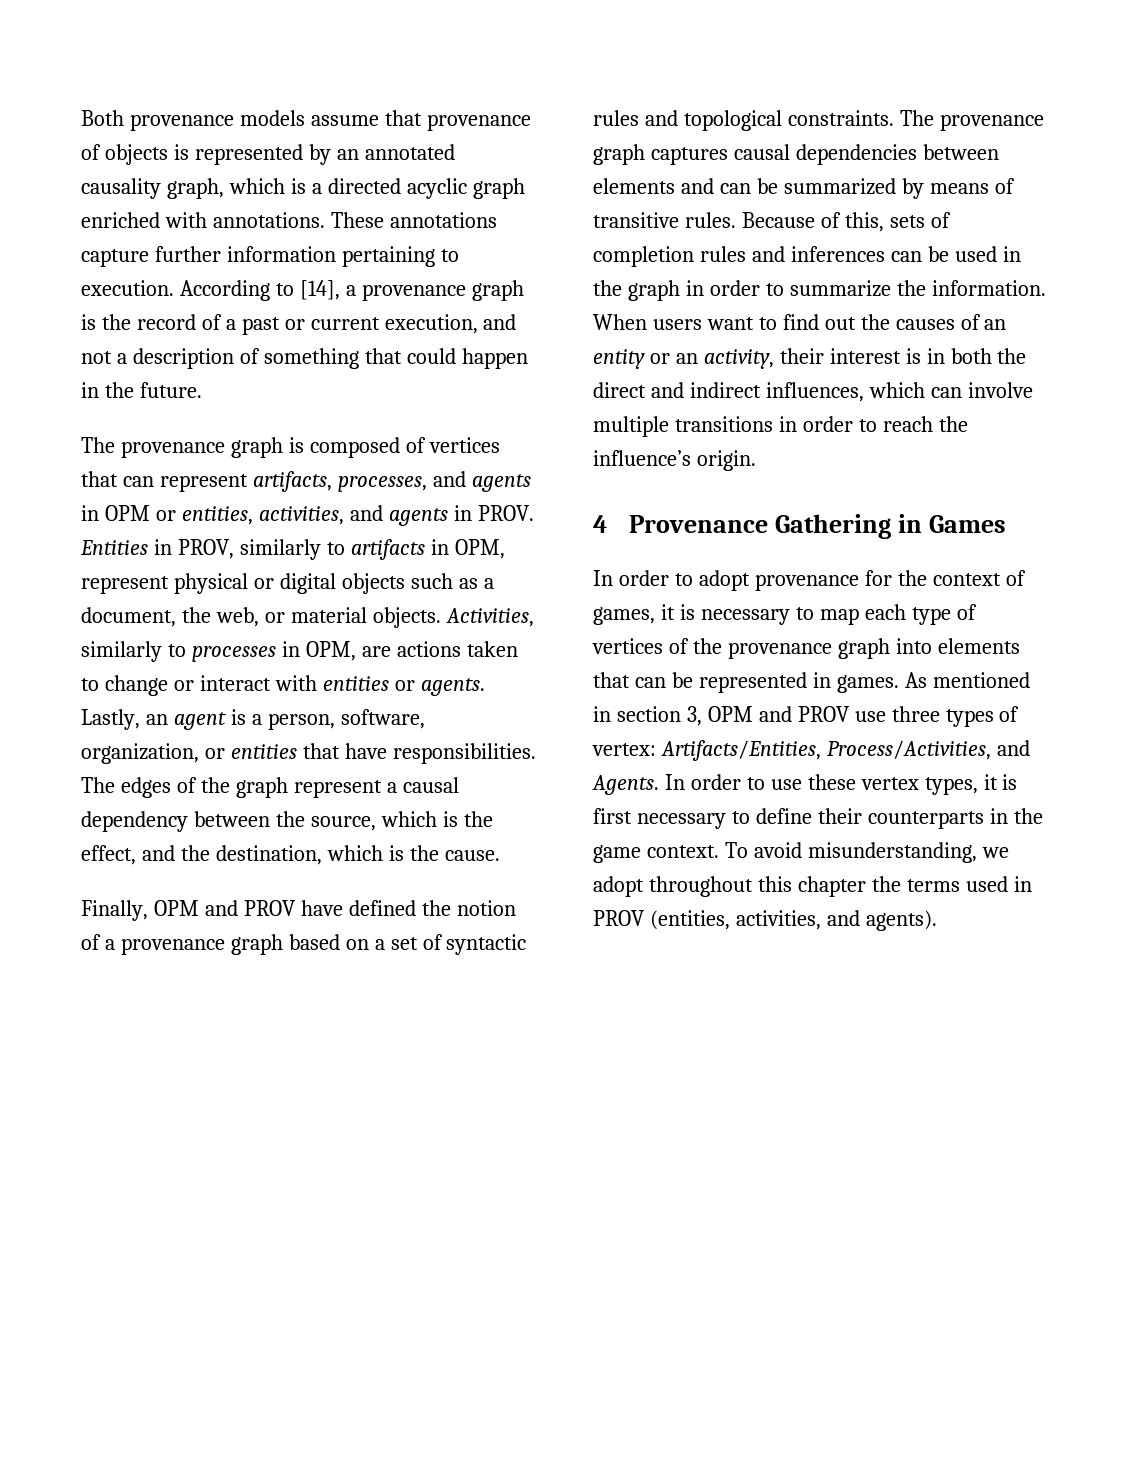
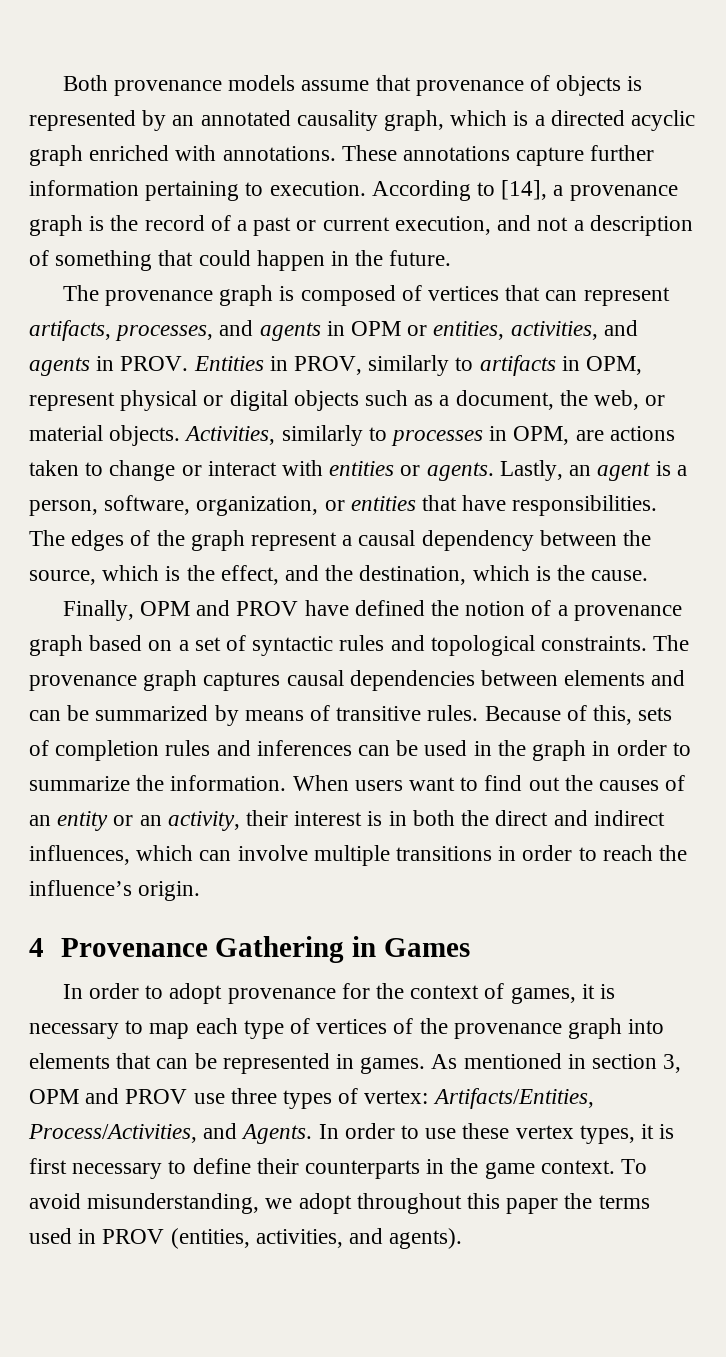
[797,876,866,897] chapter -> [506,1198,559,1214] paper

